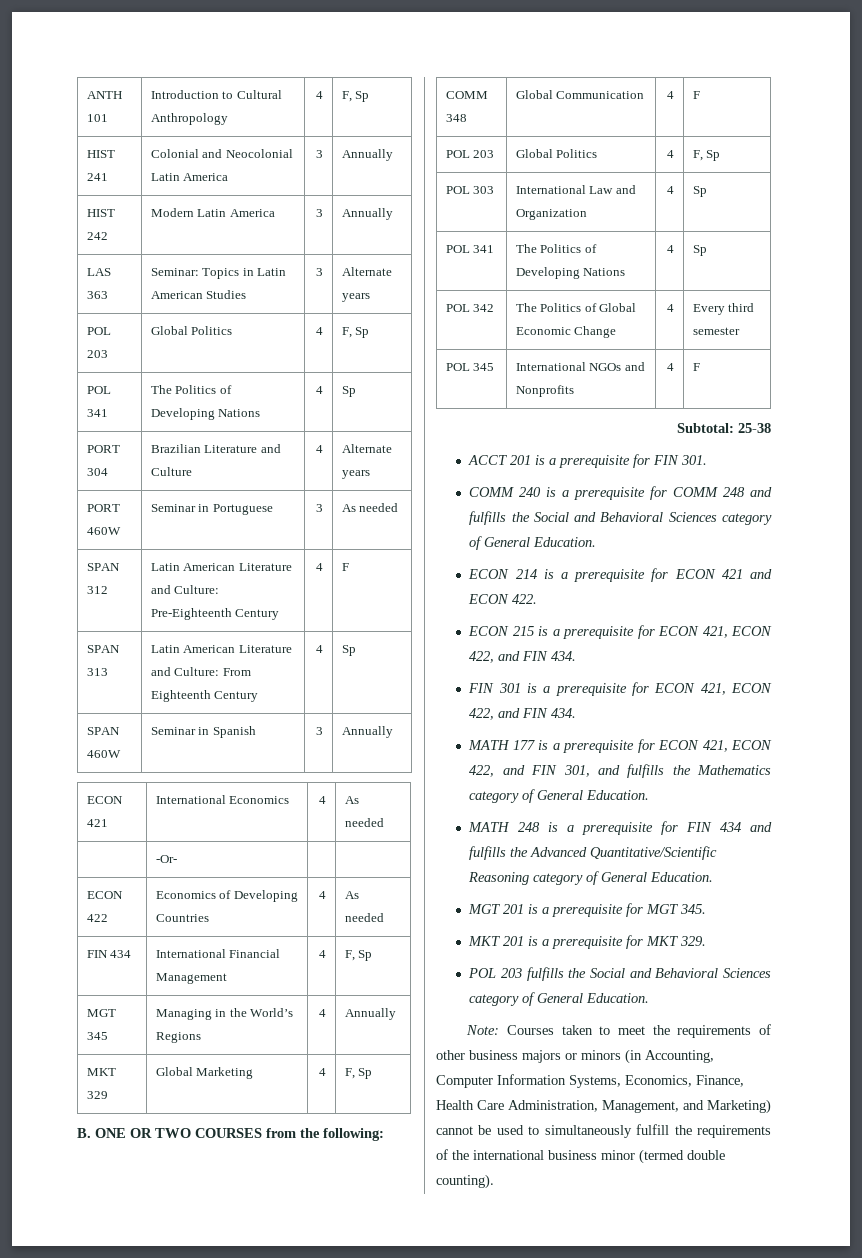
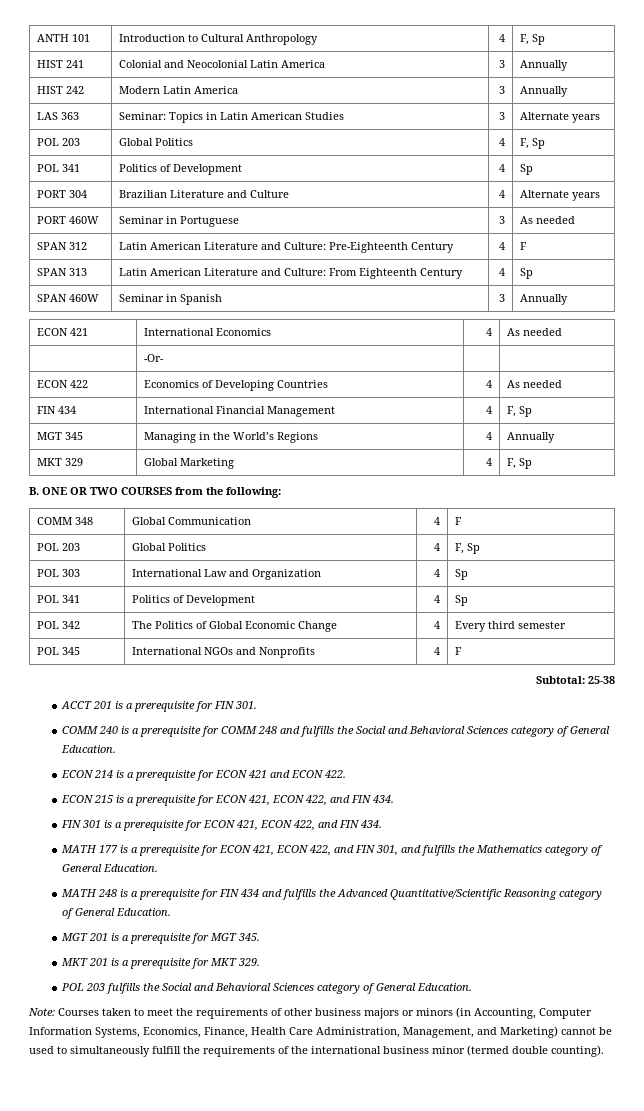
[150,385,232,394] [150,408,261,420] The Politics of Developing Nations -> [119,164,243,175] Politics of Development
[515,244,597,253] [515,267,626,279] The Politics of Developing Nations -> [132,595,256,606] Politics of Development

